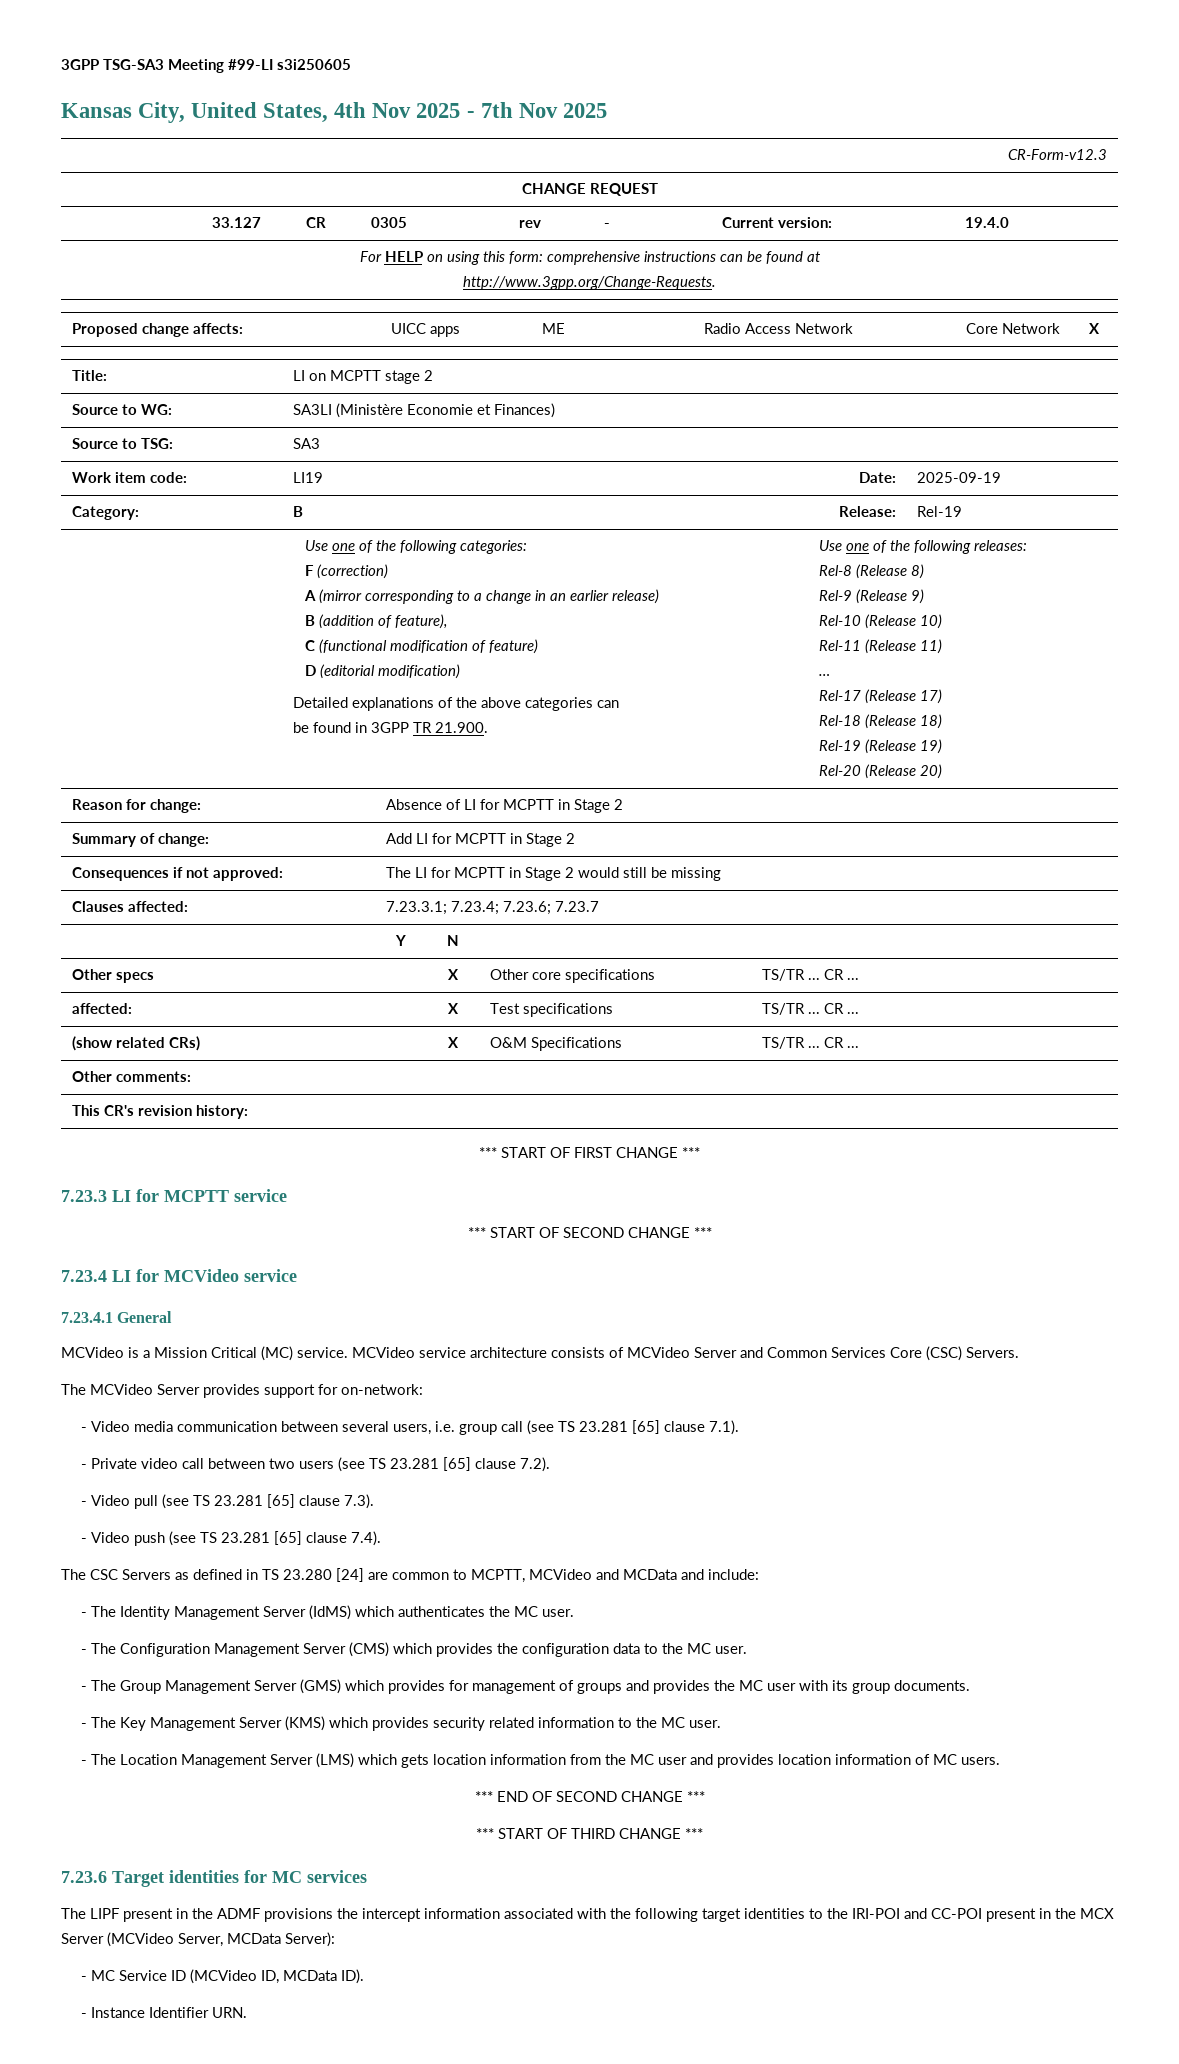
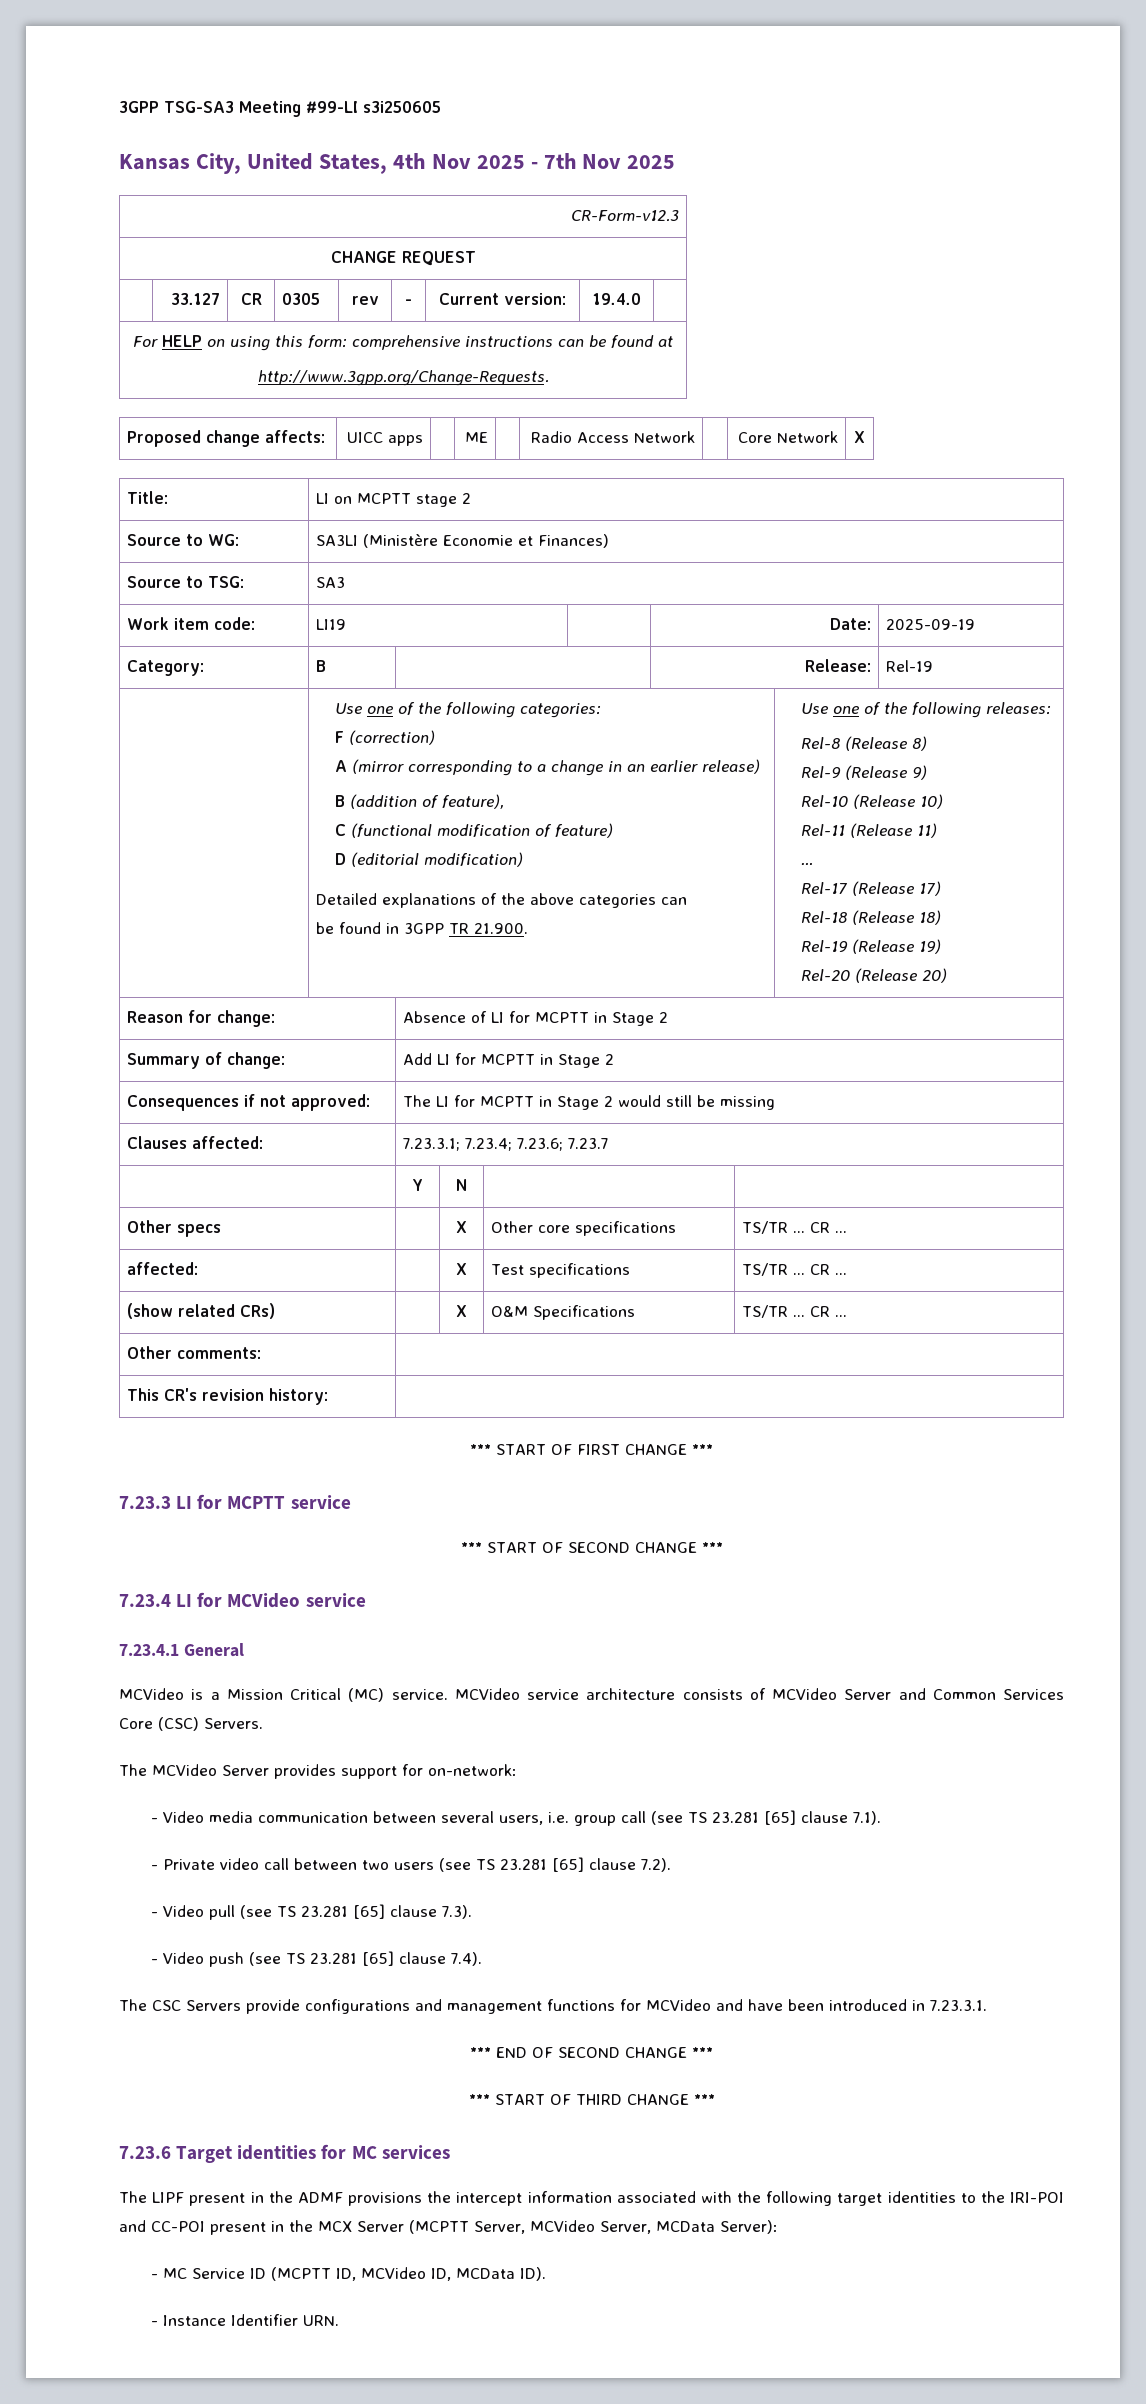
[175,1568,759,1583] [81,1605,575,1620] [81,1642,748,1657] [81,1679,971,1694] [81,1716,722,1731] [81,1753,1001,1768] as defined in TS 23.280 [24] are common to MCPTT, MCVideo and MCData and include: // - The Identity Management Server (IdMS) which authenticates the MC user. // - The Configuration Management Server (CMS) which provides the configuration data to the MC user. // - The Group Management Server (GMS) which provides for management of groups and provides the MC user with its group documents. // - The Key Management Server (KMS) which provides security related information to the MC user. // - The Location Management Server (LMS) which gets location information from the MC user and provides location information of MC users. -> [246,1999,987,2014] provide configurations and management functions for MCVideo and have been introduced in 7.23.3.1.
[107,1932,174,1947] (MCVideo -> [409,2220,595,2234] (MCPTT Server, MCVideo
[190,1969,258,1984] (MCVideo -> [270,2267,426,2281] (MCPTT ID, MCVideo

